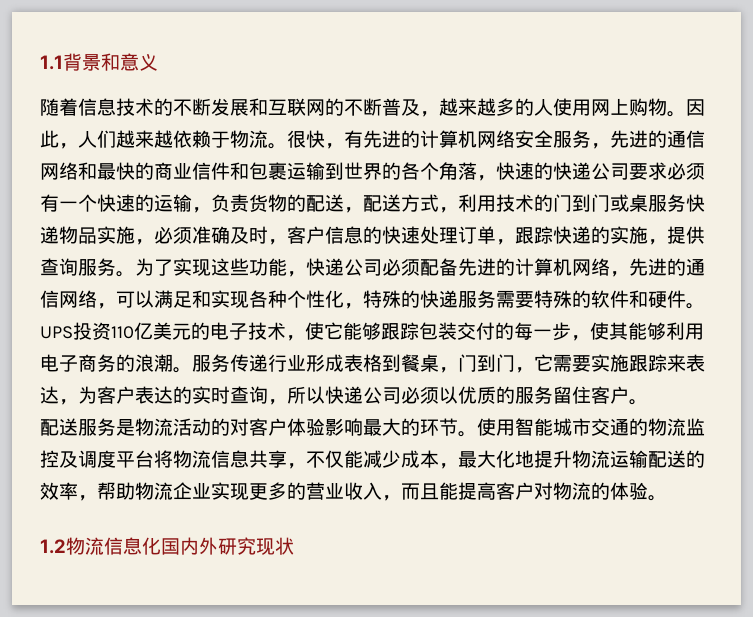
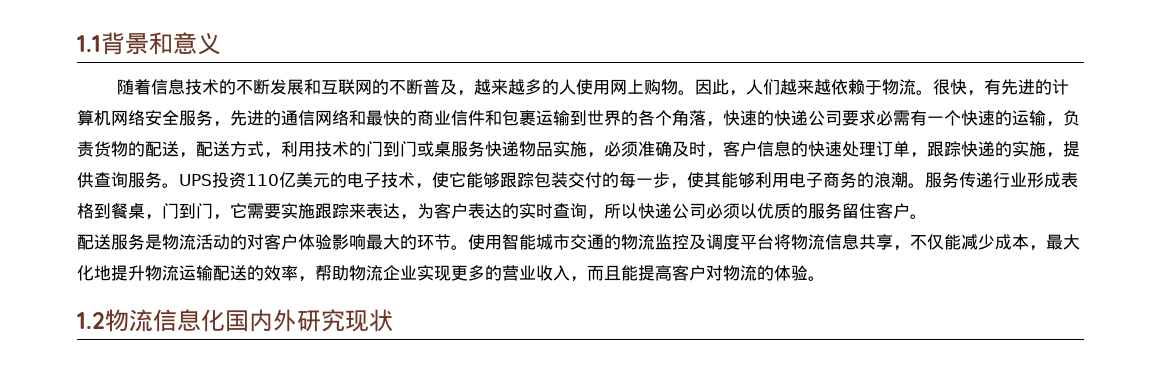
[686,163,705,180] 须 -> [893,110,910,126] 需
[135,258,705,277] [40,290,705,309] 为了实现这些功能，快递公司必须配备先进的计算机网络，先进的通信网络，可以满足和实现各种个性化，特殊的快递服务需要特殊的软件和硬件。 -> (179, 185) none

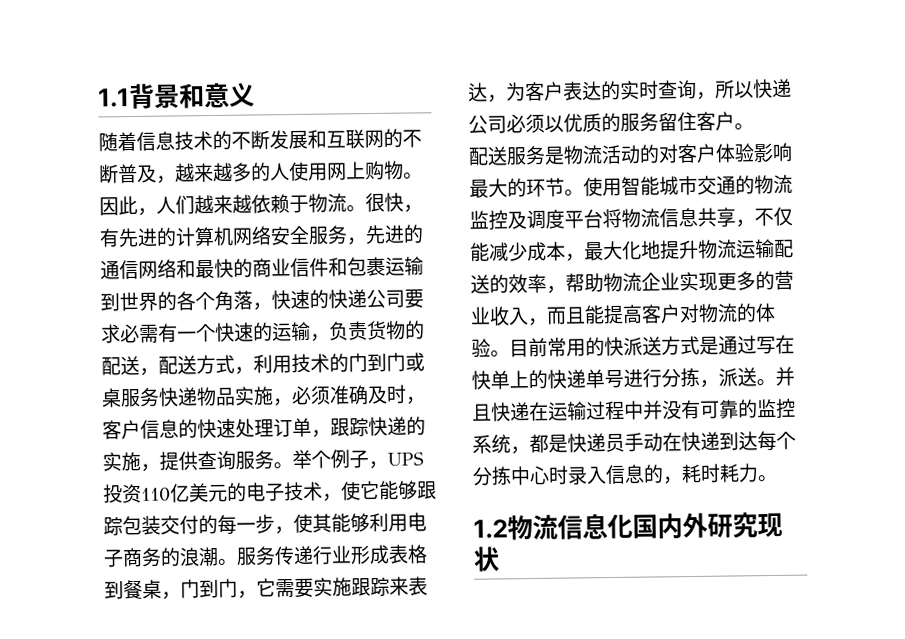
(179, 185) none -> [292,449,388,470] 举个例子，
(825, 278) none -> [509,334,795,358] [471,366,795,390] [472,398,796,422] [472,430,796,455] [472,463,778,486] 目前常用的快派送方式是通过写在快单上的快递单号进行分拣，派送。并且快递在运输过程中并没有可靠的监控系统，都是快递员手动在快递到达每个分拣中心时录入信息的，耗时耗力。

